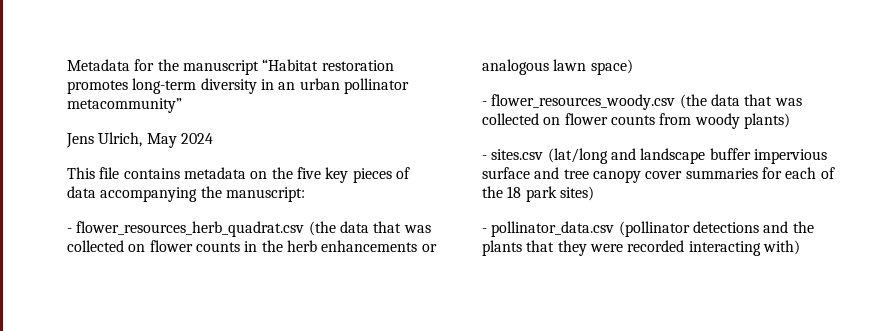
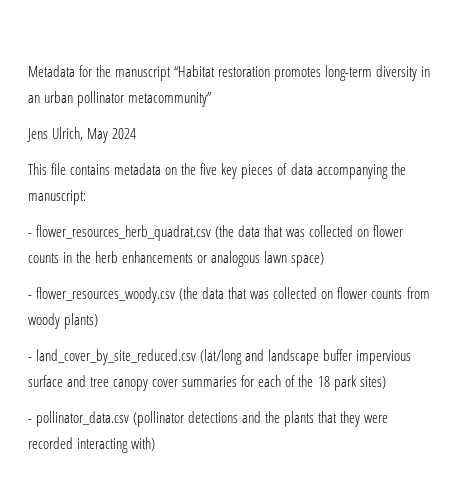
[491,149,544,160] sites.csv -> [36,349,197,365] land_cover_by_site_reduced.csv

